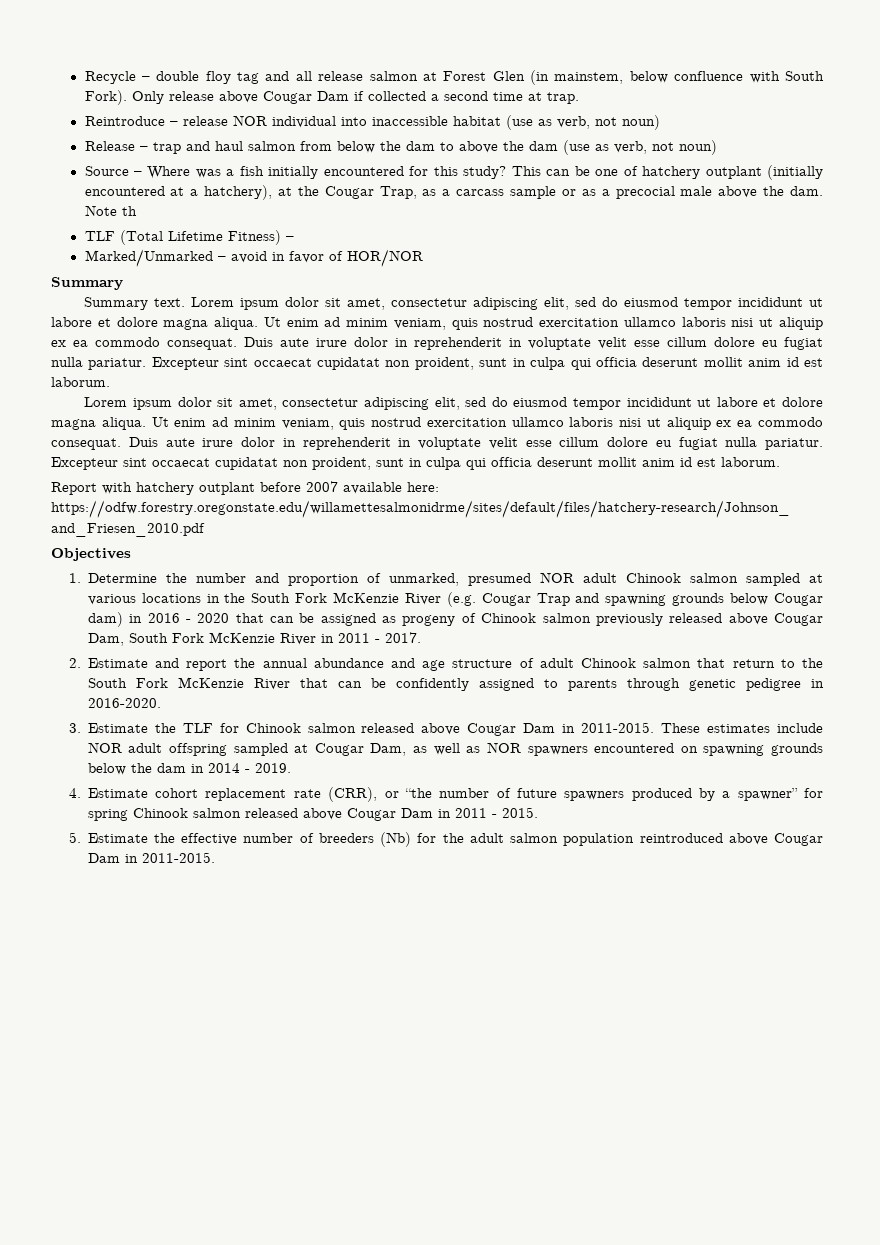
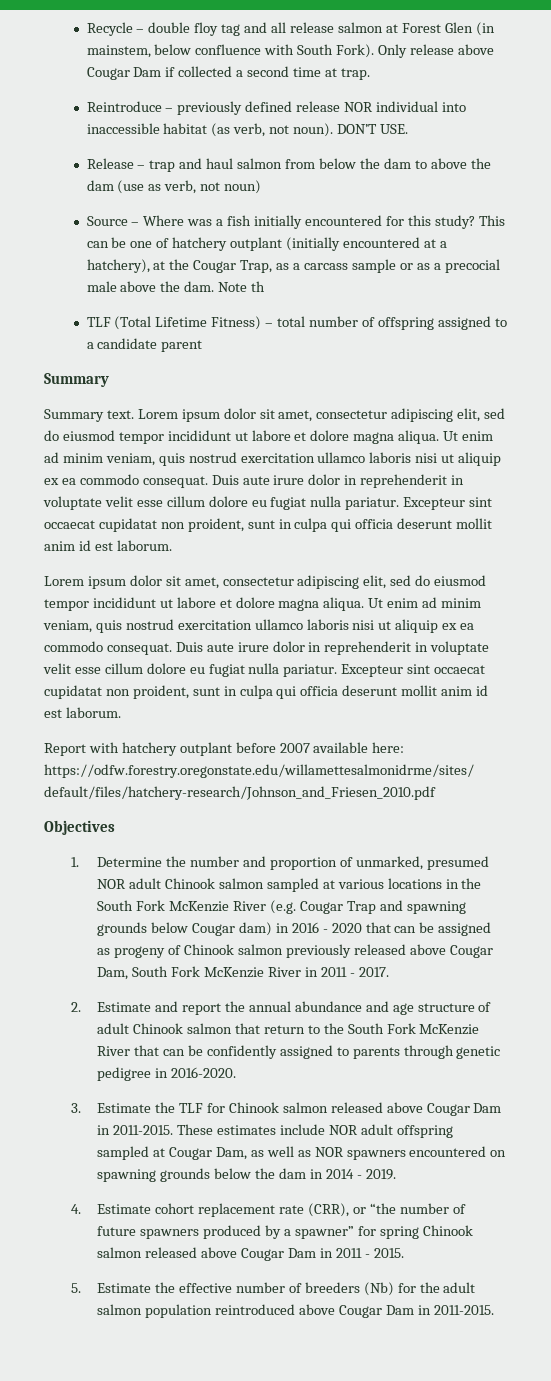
(178, 123) none -> [177,101,293,115] previously defined
[505,115,660,130] (use as verb, not noun) -> [211,123,408,137] (as verb, not noun). DON’T USE.
[84,249,423,267] // Marked/Unmarked – avoid in favor of HOR/NOR -> [277,316,507,330] [86,338,203,352] total number of offspring assigned to a candidate parent

